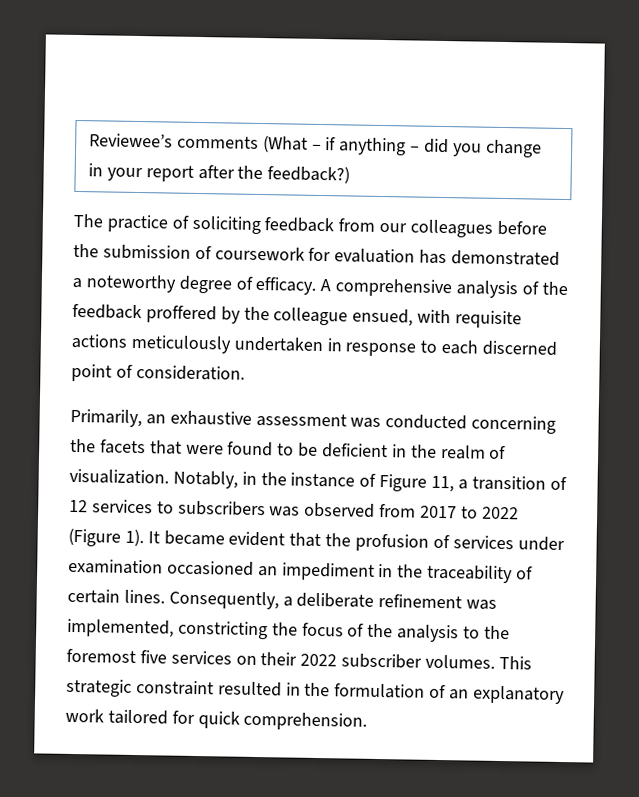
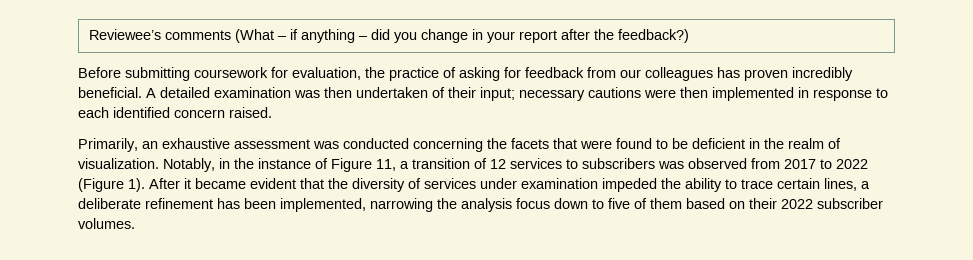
[73,213,547,238] [73,243,561,266] [72,274,568,299] [72,303,523,329] [71,333,558,357] [71,363,245,382] The practice of soliciting feedback from our colleagues before the submission of coursework for evaluation has demonstrated a noteworthy degree of efficacy. A comprehensive analysis of the feedback proffered by the colleague ensued, with requisite actions meticulously undertaken in response to each discerned point of consideration. -> [78,67,853,81] [78,87,888,101] [78,107,272,118] Before submitting coursework for evaluation, the practice of asking for feedback from our colleagues has proven incredibly beneficial. A detailed examination was then undertaken of their input; necessary cautions were then implemented in response to each identified concern raised.
[147,531,160,544] It -> [149,178,191,189] After it
[355,533,430,552] profusion -> [352,178,405,192] diversity
[166,560,534,584] [67,588,498,610] [67,618,510,643] [66,648,232,665] occasioned an impediment in the traceability of certain lines. Consequently, a deliberate refinement was implemented, constricting the focus of the analysis to the foremost five services -> [602,178,870,192] [78,198,725,212] impeded the ability to trace certain lines, a deliberate refinement has been implemented, narrowing the analysis focus down to five of them based
[498,655,532,670] [66,678,565,705] [65,708,368,731] This strategic constraint resulted in the formulation of an explanatory work tailored for quick comprehension. -> (135, 223) none

